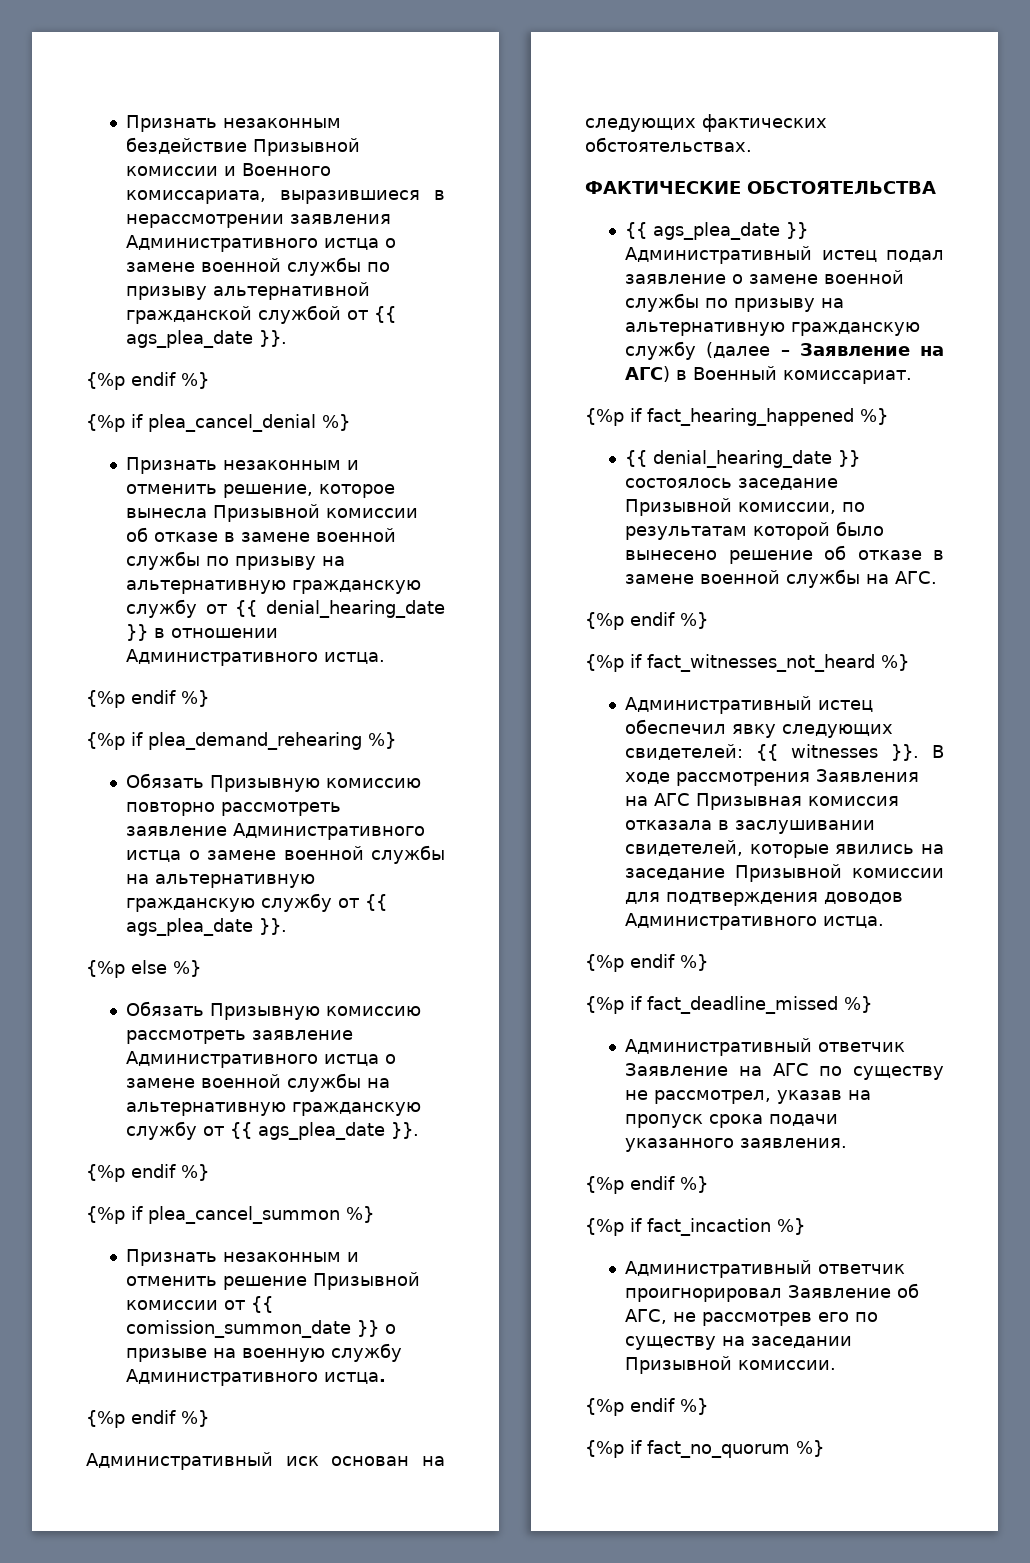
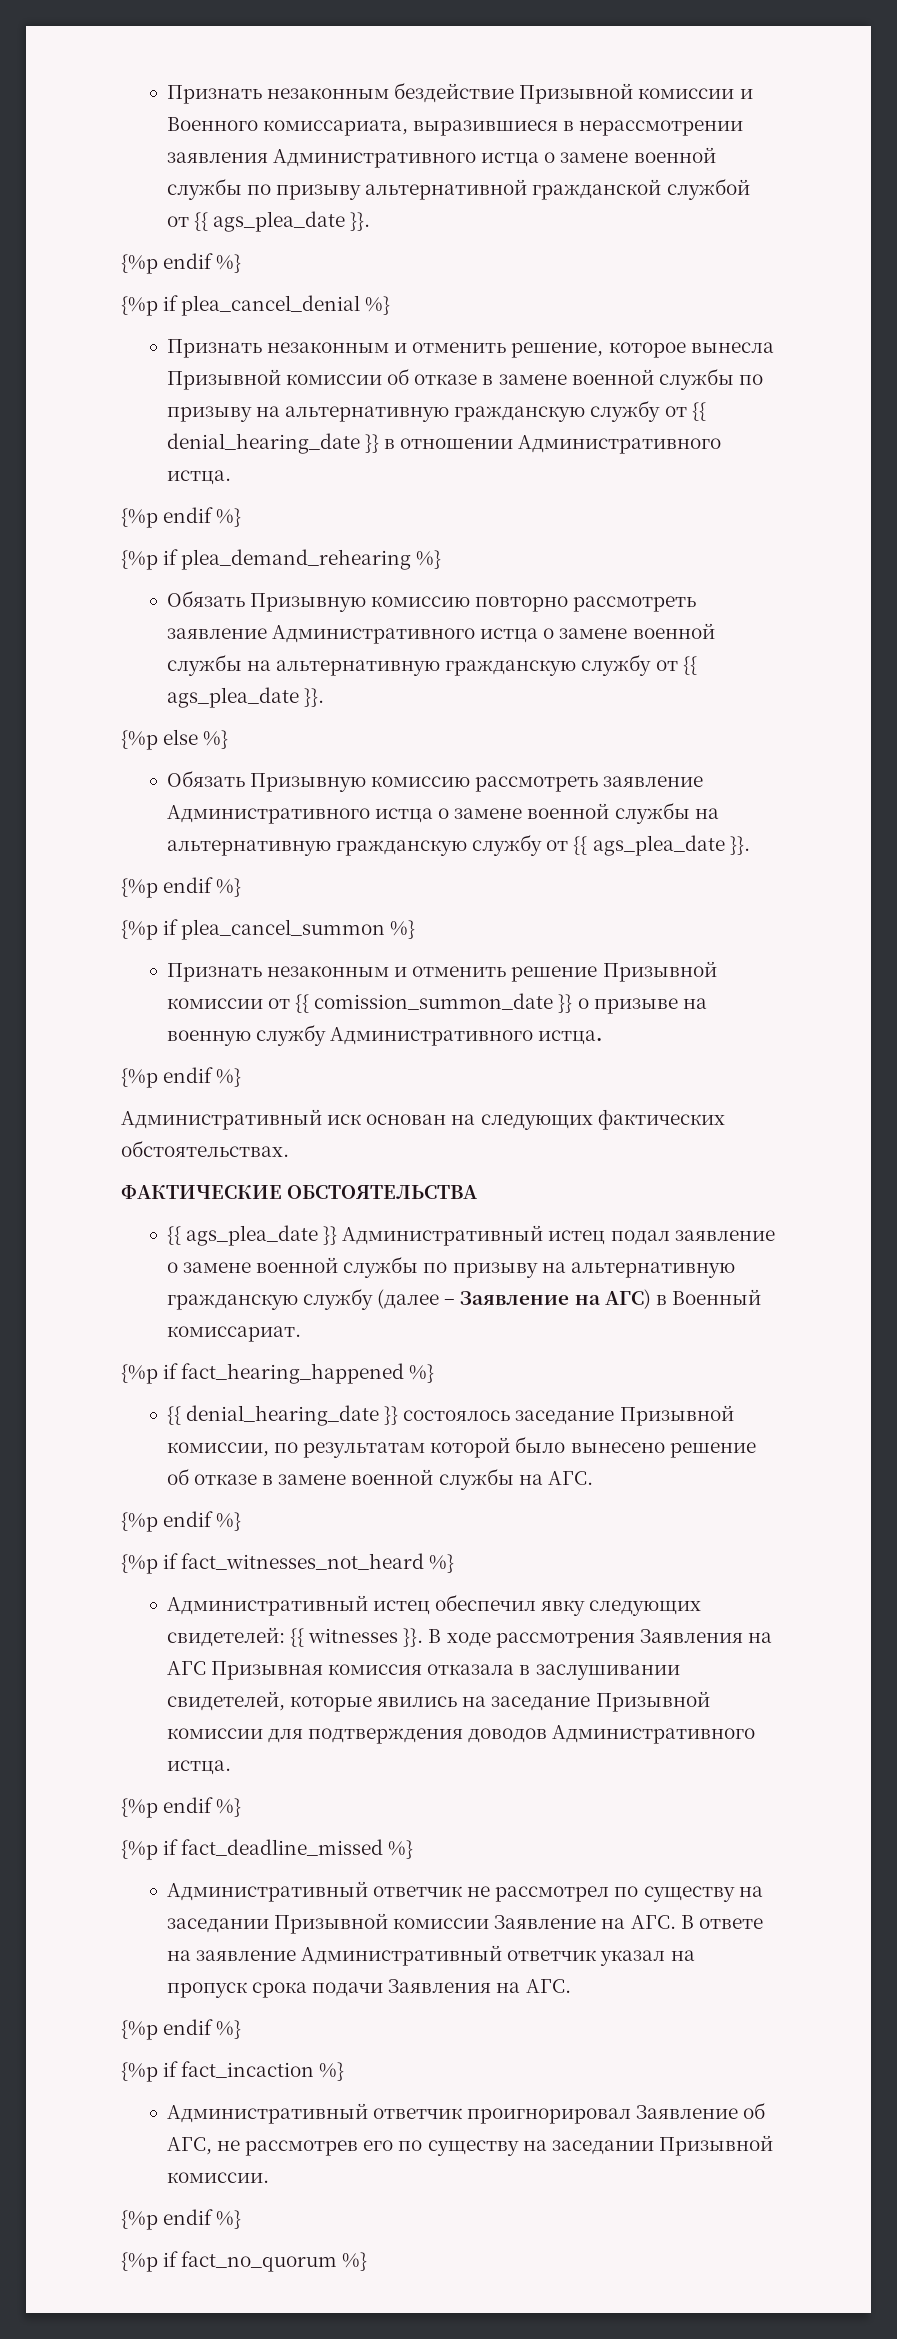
[625,1063,944,1080] [625,1090,843,1104] Заявление на АГС по существу не рассмотрел, указав -> [467,1886,763,1902] [166,1913,763,1934] [166,1945,666,1966] не рассмотрел по существу на заседании Призывной комиссии Заявление на АГС. В ответе на заявление Административный ответчик указал
[625,1138,848,1152] указанного заявления. -> [388,1979,571,1993] Заявления на АГС.

